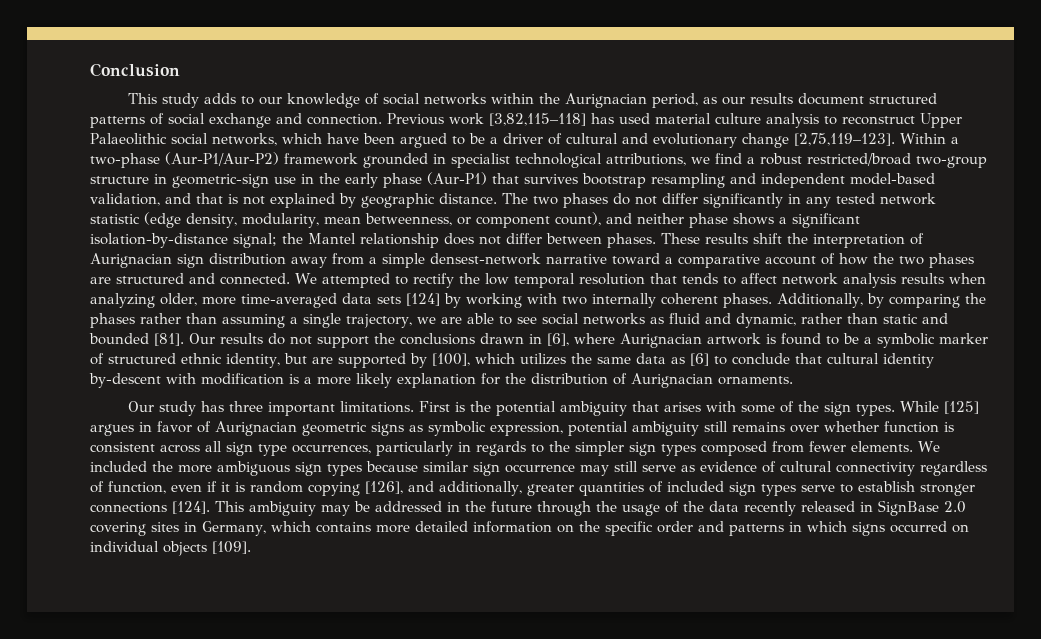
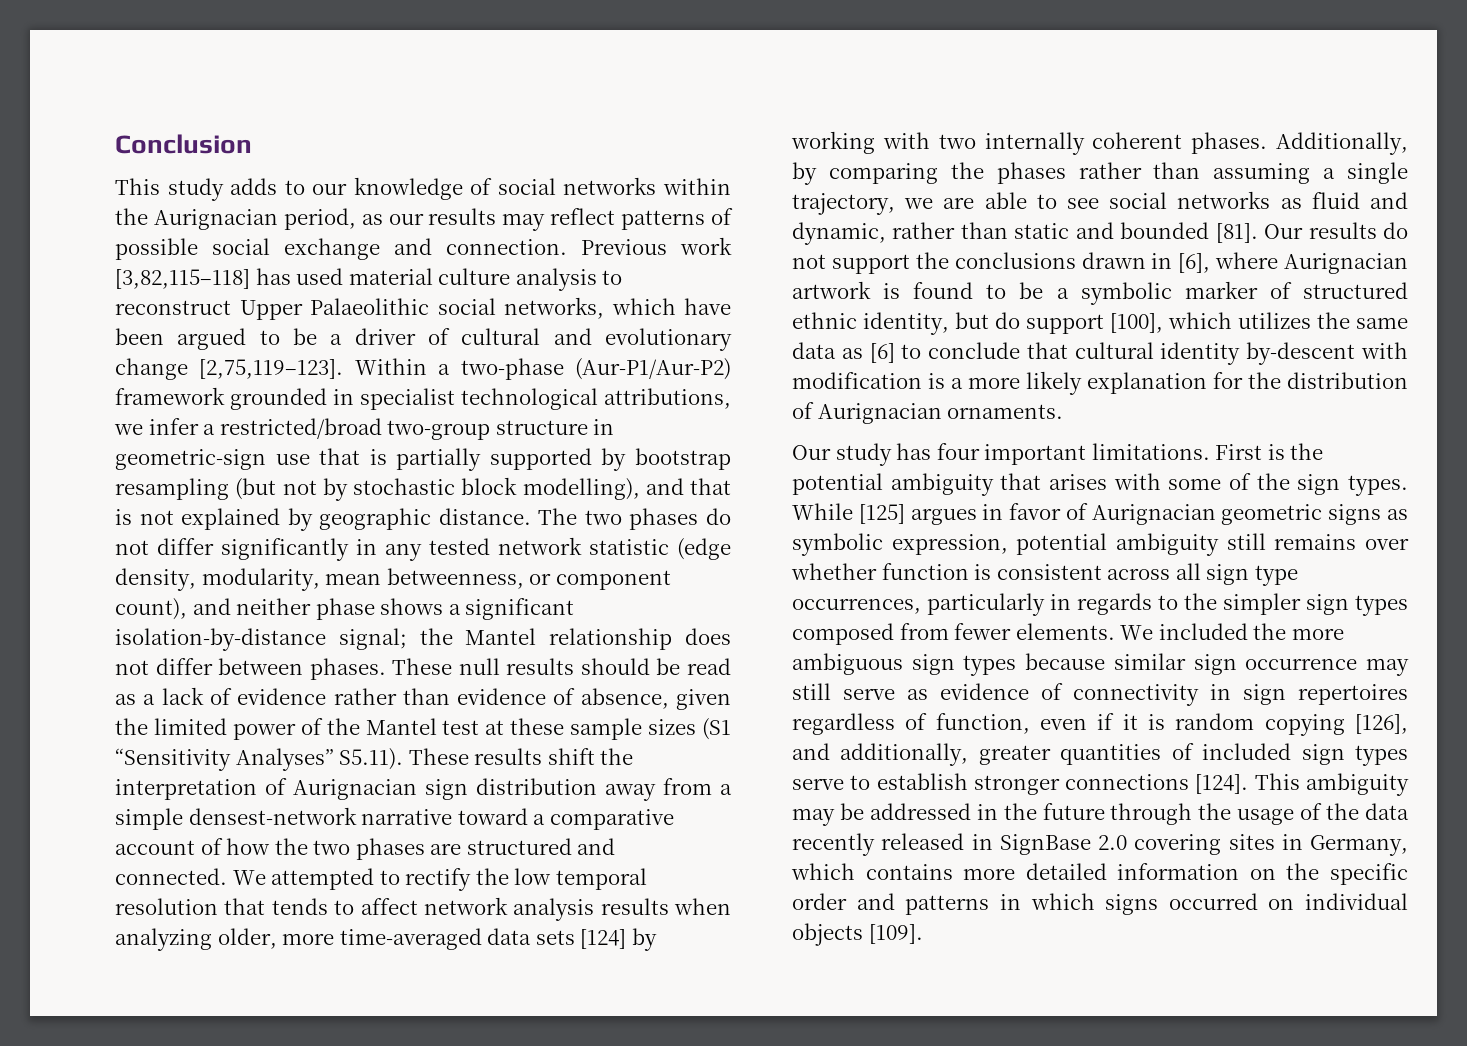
[798,93,938,105] document structured -> [502,208,616,231] may reflect
(164, 119) none -> [115,238,198,260] possible
[715,153,802,165] find a robust -> [148,418,216,435] infer a
[301,172,935,188] [90,193,160,206] in the early phase (Aur-P1) that survives bootstrap resampling and independent model-based validation, -> [319,448,731,471] [115,477,640,501] that is partially supported by bootstrap resampling (but not by stochastic block modelling),
(700, 238) none -> [458,658,731,675] [115,687,731,710] [115,718,731,740] [115,748,469,771] null results should be read as a lack of evidence rather than evidence of absence, given the limited power of the Mantel test at these sample sizes (S1 “Sensitivity Analyses” S5.11). These
[311,353,427,368] are supported by -> [995,312,1104,334] do support
[229,401,264,412] three -> [936,443,980,460] four
[780,461,915,476] cultural connectivity -> [1073,684,1408,706] connectivity in sign repertoires

